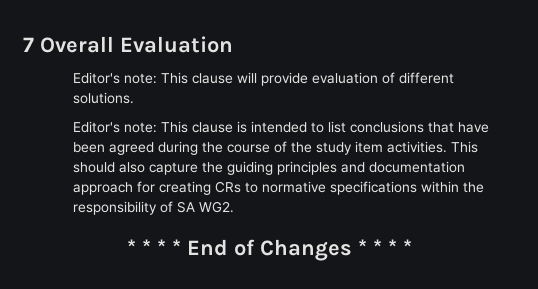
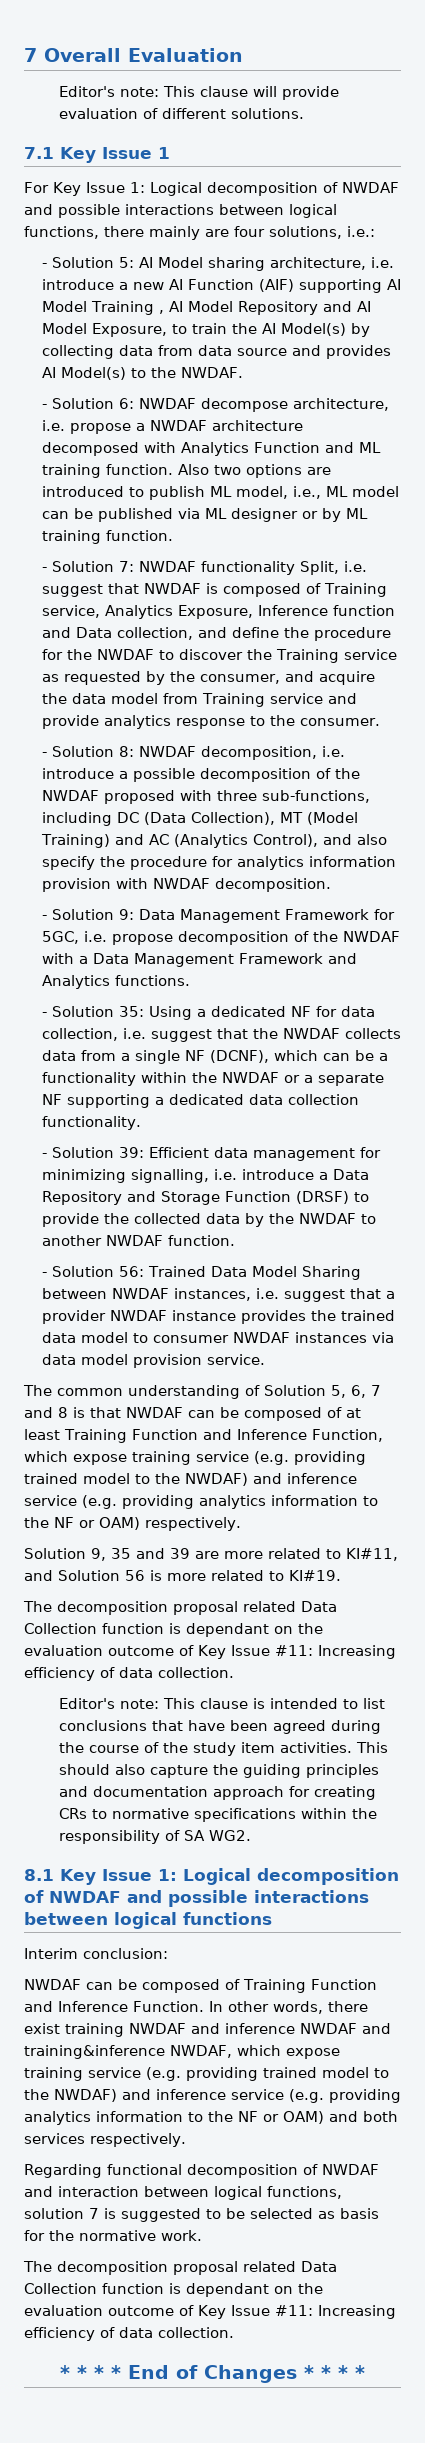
(135, 98) none -> [24,147,170,163] [24,182,399,196] [24,204,337,218] [24,226,375,240] [41,257,394,271] [41,279,401,293] [41,301,371,315] [41,323,370,337] [41,345,391,359] [41,367,243,380] [41,398,389,412] [41,420,303,434] [41,442,381,456] [41,464,331,478] [41,486,399,500] [41,508,368,522] [41,530,173,544] [41,561,367,575] [41,583,387,597] [41,605,395,619] [41,627,391,641] [41,649,397,663] [41,671,375,685] [41,693,357,707] [41,715,380,729] [41,746,345,760] [41,768,360,782] [41,790,370,804] [41,812,358,826] [40,834,387,848] [41,856,396,870] [41,878,331,892] [41,909,395,923] [41,931,400,945] [41,953,357,967] [41,975,190,989] [41,1006,375,1020] [41,1028,401,1042] [41,1050,388,1064] [41,1072,384,1086] [41,1094,359,1108] [41,1116,141,1130] [41,1147,381,1161] [41,1169,369,1183] [41,1191,369,1205] [41,1213,376,1227] [41,1235,235,1246] [41,1266,361,1280] [41,1288,395,1302] [41,1310,395,1324] [41,1332,394,1343] [41,1354,265,1368] [23,1385,381,1399] [24,1407,361,1421] [24,1429,383,1443] [24,1451,366,1465] [24,1473,357,1486] [24,1495,378,1509] [24,1517,241,1531] [24,1548,398,1561] [24,1570,341,1581] [23,1601,337,1615] [24,1623,323,1637] [24,1645,396,1659] [24,1667,234,1681] // 7.1 Key Issue 1 // For Key Issue 1: Logical decomposition of NWDAF and possible interactions between logical functions, there mainly are four solutions, i.e.: // - Solution 5: AI Model sharing architecture, i.e. introduce a new AI Function (AIF) supporting AI Model Training , AI Model Repository and AI Model Exposure, to train the AI Model(s) by collecting data from data source and provides AI Model(s) to the NWDAF. // - Solution 6: NWDAF decompose architecture, i.e. propose a NWDAF architecture decomposed with Analytics Function and ML training function. Also two options are introduced to publish ML model, i.e., ML model can be published via ML designer or by ML training function. // - Solution 7: NWDAF functionality Split, i.e. suggest that NWDAF is composed of Training service, Analytics Exposure, Inference function and Data collection, and define the procedure for the NWDAF to discover the Training service as requested by the consumer, and acquire the data model from Training service and provide analytics response to the consumer. // - Solution 8: NWDAF decomposition, i.e. introduce a possible decomposition of the NWDAF proposed with three sub-functions, including DC (Data Collection), MT (Model Training) and AC (Analytics Control), and also specify the procedure for analytics information provision with NWDAF decomposition. // - Solution 9: Data Management Framework for 5GC, i.e. propose decomposition of the NWDAF with a Data Management Framework and Analytics functions. // - Solution 35: Using a dedicated NF for data collection, i.e. suggest that the NWDAF collects data from a single NF (DCNF), which can be a functionality within the NWDAF or a separate NF supporting a dedicated data collection functionality. // - Solution 39: Efficient data management for minimizing signalling, i.e. introduce a Data Repository and Storage Function (DRSF) to provide the collected data by the NWDAF to another NWDAF function. // - Solution 56: Trained Data Model Sharing between NWDAF instances, i.e. suggest that a provider NWDAF instance provides the trained data model to consumer NWDAF instances via data model provision service. // The common understanding of Solution 5, 6, 7 and 8 is that NWDAF can be composed of at least Training Function and Inference Function, which expose training service (e.g. providing trained model to the NWDAF) and inference service (e.g. providing analytics information to the NF or OAM) respectively. // Solution 9, 35 and 39 are more related to KI#11, and Solution 56 is more related to KI#19. // The decomposition proposal related Data Collection function is dependant on the evaluation outcome of Key Issue #11: Increasing efficiency of data collection.
(235, 207) none -> [24,1868,399,1885] [24,1890,369,1907] [24,1912,272,1929] [24,1948,168,1959] [24,1979,377,1993] [24,2001,368,2014] [24,2023,391,2037] [24,2045,340,2059] [24,2067,389,2081] [24,2089,401,2103] [24,2111,398,2125] [24,2133,186,2147] [24,2164,379,2178] [24,2186,342,2200] [24,2208,379,2222] [24,2230,202,2241] [23,2261,337,2275] [24,2283,323,2297] [24,2305,396,2319] [24,2327,234,2341] // 8.1 Key Issue 1: Logical decomposition of NWDAF and possible interactions between logical functions // Interim conclusion: // NWDAF can be composed of Training Function and Inference Function. In other words, there exist training NWDAF and inference NWDAF and training&inference NWDAF, which expose training service (e.g. providing trained model to the NWDAF) and inference service (e.g. providing analytics information to the NF or OAM) and both services respectively. // Regarding functional decomposition of NWDAF and interaction between logical functions, solution 7 is suggested to be selected as basis for the normative work. // The decomposition proposal related Data Collection function is dependant on the evaluation outcome of Key Issue #11: Increasing efficiency of data collection.

